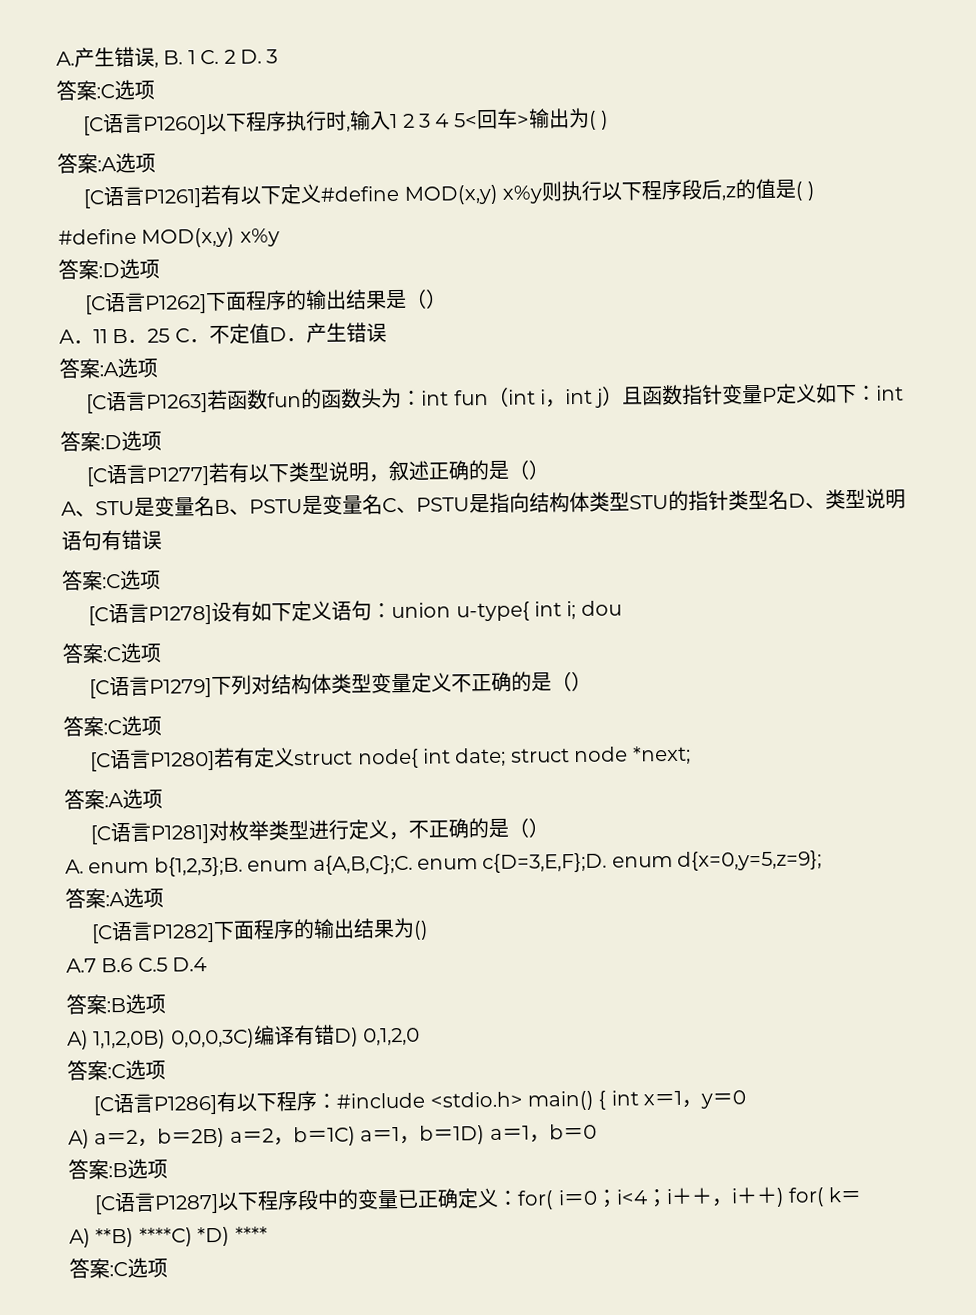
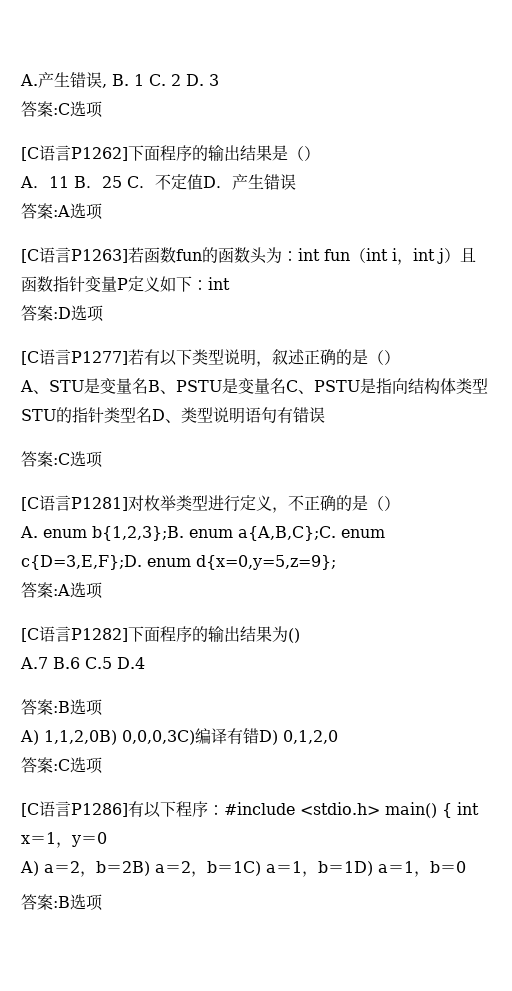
[83,107,610,136] [57,152,156,174] [83,178,816,209] [58,227,280,248] [58,258,160,280] // [C语言P1260]以下程序执行时,输入1 2 3 4 5<回车>输出为( ) // 答案:A选项 // [C语言P1261]若有以下定义#define MOD(x,y) x%y则执行以下程序段后,z的值是( ) // #define MOD(x,y) x%y // 答案:D选项 -> (103, 109) none
[88,600,622,626] [62,642,162,664] [89,670,593,699] [63,715,162,737] [90,745,691,772] [64,788,163,810] // [C语言P1278]设有如下定义语句：union u-type{ int i; dou // 答案:C选项 // [C语言P1279]下列对结构体类型变量定义不正确的是（） // 答案:C选项 // [C语言P1280]若有定义struct node{ int date; struct node *next; // 答案:A选项 -> (103, 459) none
[94,1186,863,1215] [69,1226,268,1248] [69,1257,168,1279] // [C语言P1287]以下程序段中的变量已正确定义：for( i＝0；i<4；i＋＋，i＋＋) for( k＝ // A) **B) ****C) *D) **** // 答案:C选项 -> (103, 902) none

